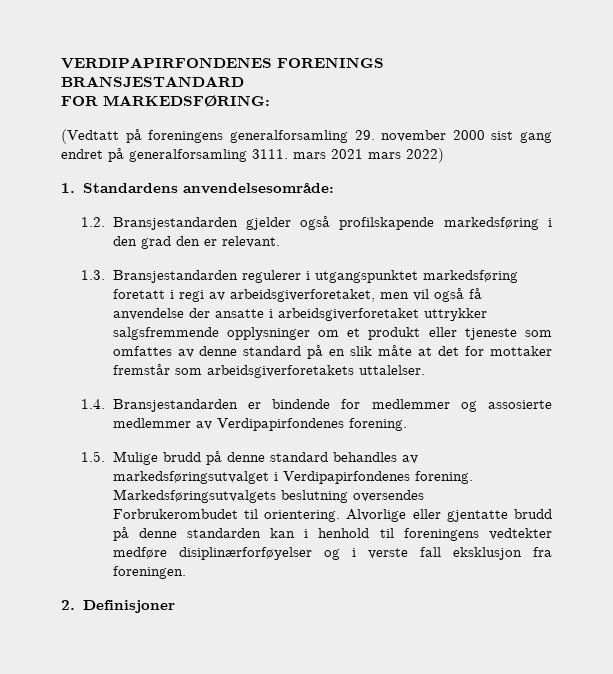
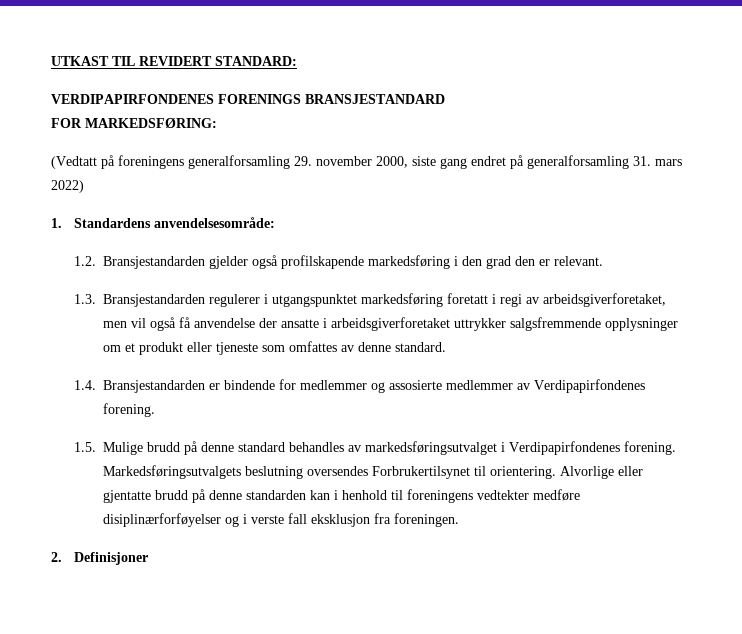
(61, 63) none -> [51,56,297,66] UTKAST TIL REVIDERT STANDARD: //
[452,130,514,140] 2000 sist -> [376,156,436,168] 2000, siste
[252,149,363,159] 3111. mars 2021 -> [633,156,651,166] 31.
[243,345,552,359] [112,364,425,378] standard på en slik måte at det for mottaker fremstår som arbeidsgiverforetakets uttalelser. -> [394,342,446,352] standard.
[112,509,238,519] Forbrukerombudet -> [371,466,470,479] Forbrukertilsynet

